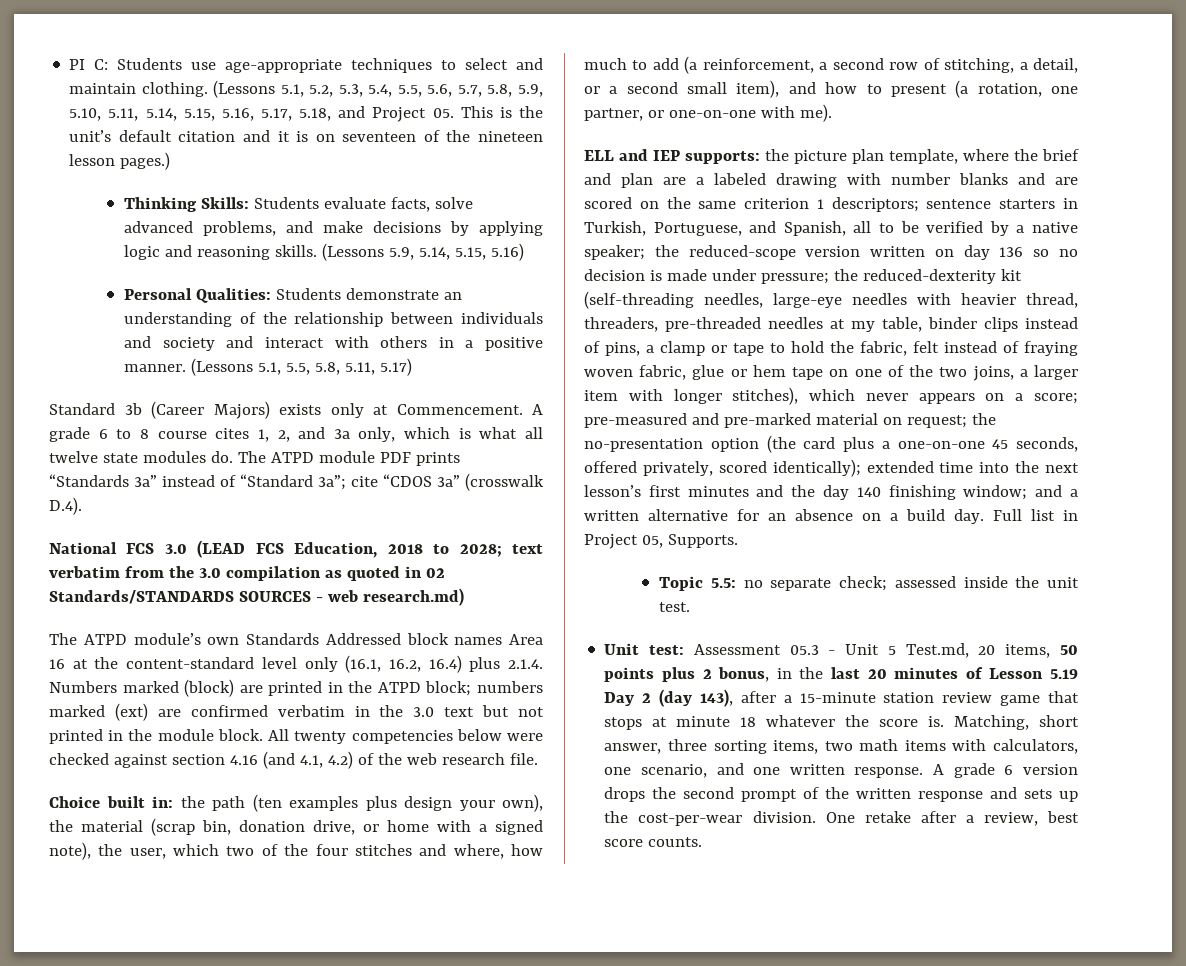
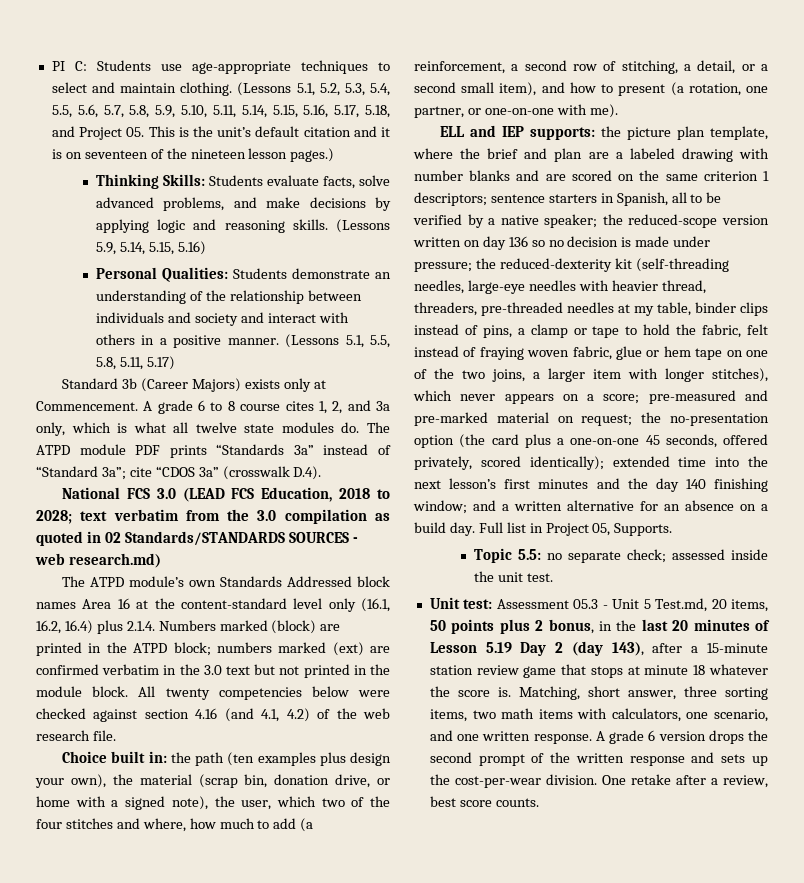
[584,221,777,236] Turkish, Portuguese, and -> (614, 198) none

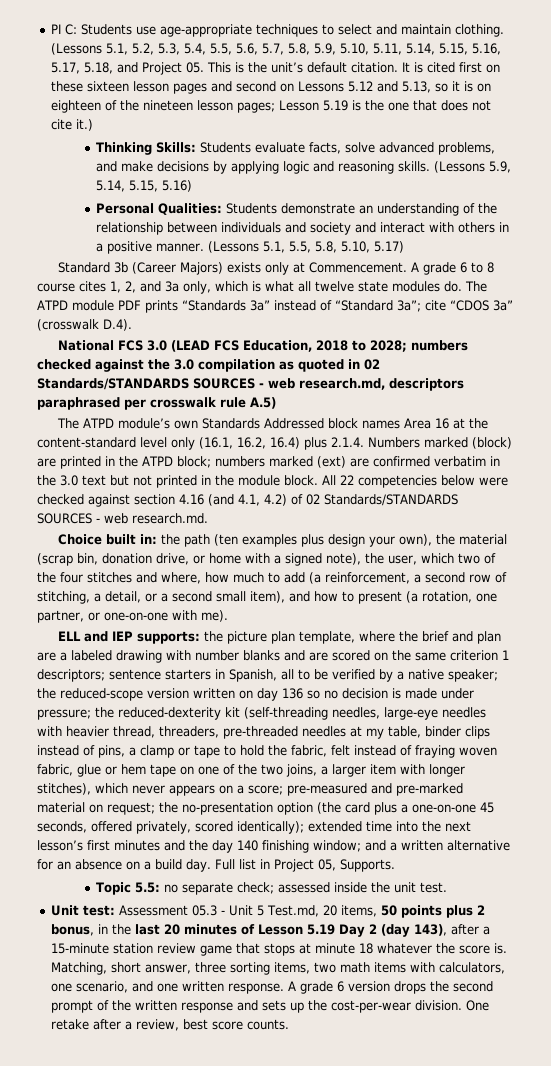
[303,126,377,137] citation and -> [350,62,500,73] [50,81,448,94] citation. It is cited first on these sixteen lesson pages and second on Lessons 5.12 and 5.13, so
[84,150,148,159] seventeen -> [50,100,101,113] eighteen
[290,148,335,162] pages.) -> [236,100,491,113] [50,119,93,131] pages; Lesson 5.19 is the one that does not cite it.)
[119,357,143,370] 5.11, -> [340,241,370,253] 5.10,
[80,509,220,521] text verbatim from -> [410,340,468,351] [37,359,144,372] numbers checked against
[68,553,161,568] research.md) -> [299,378,464,391] [37,397,276,410] research.md, descriptors paraphrased per crosswalk rule A.5)
[165,688,210,700] twenty -> [340,475,354,485] 22
[336,708,391,719] [36,730,116,741] the web research file. -> [306,494,458,506] [37,513,208,524] 02 Standards/STANDARDS SOURCES - web research.md.

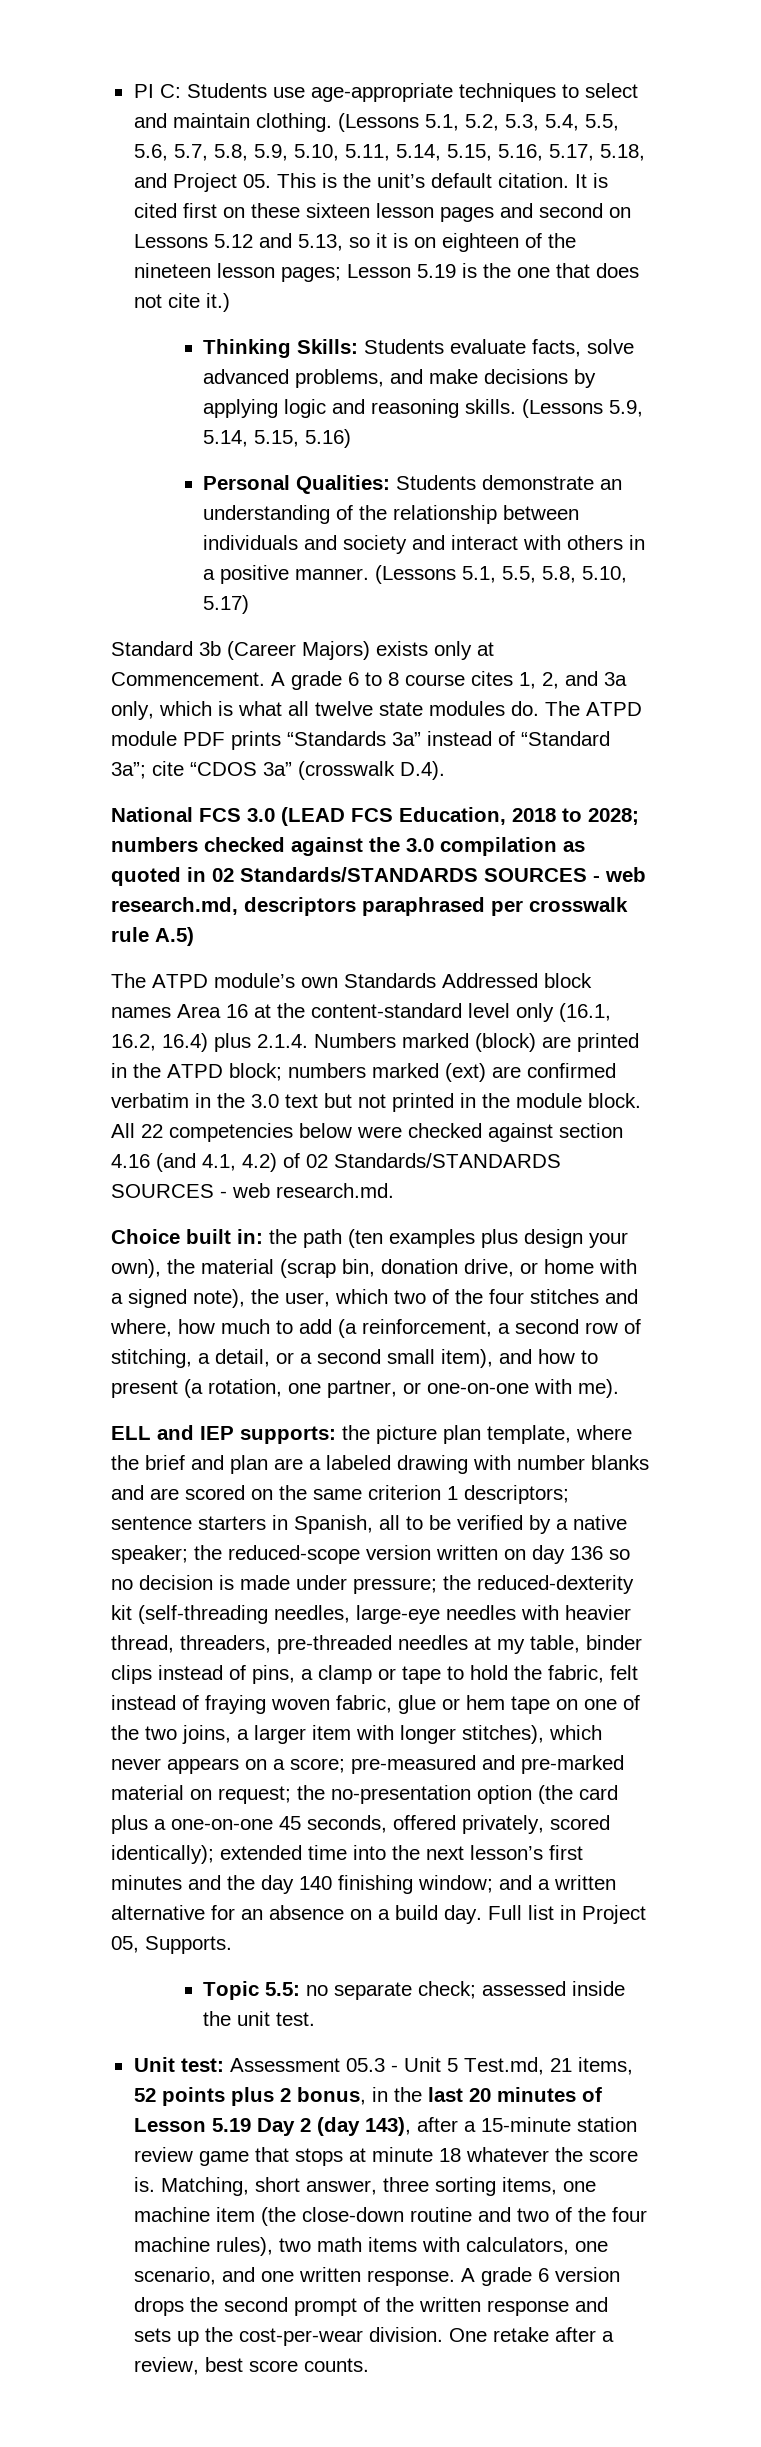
[322,905,397,917] 20 items, 50 -> [549,2057,633,2075] [133,2088,156,2102] 21 items, 52
(310, 968) none -> [562,2181,596,2192] [133,2207,647,2226] [133,2237,273,2256] one machine item (the close-down routine and two of the four machine rules),

